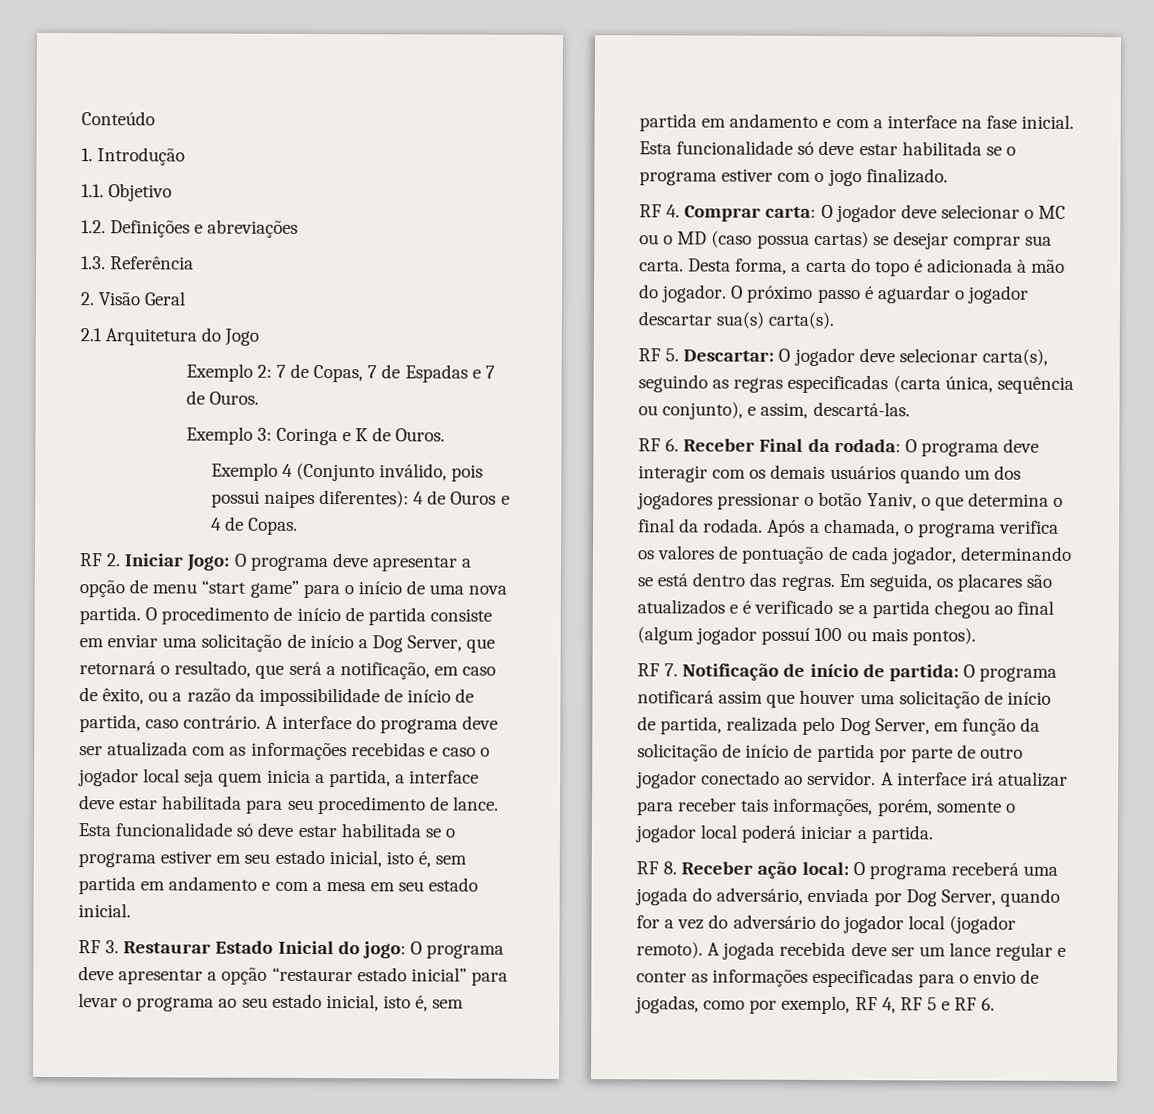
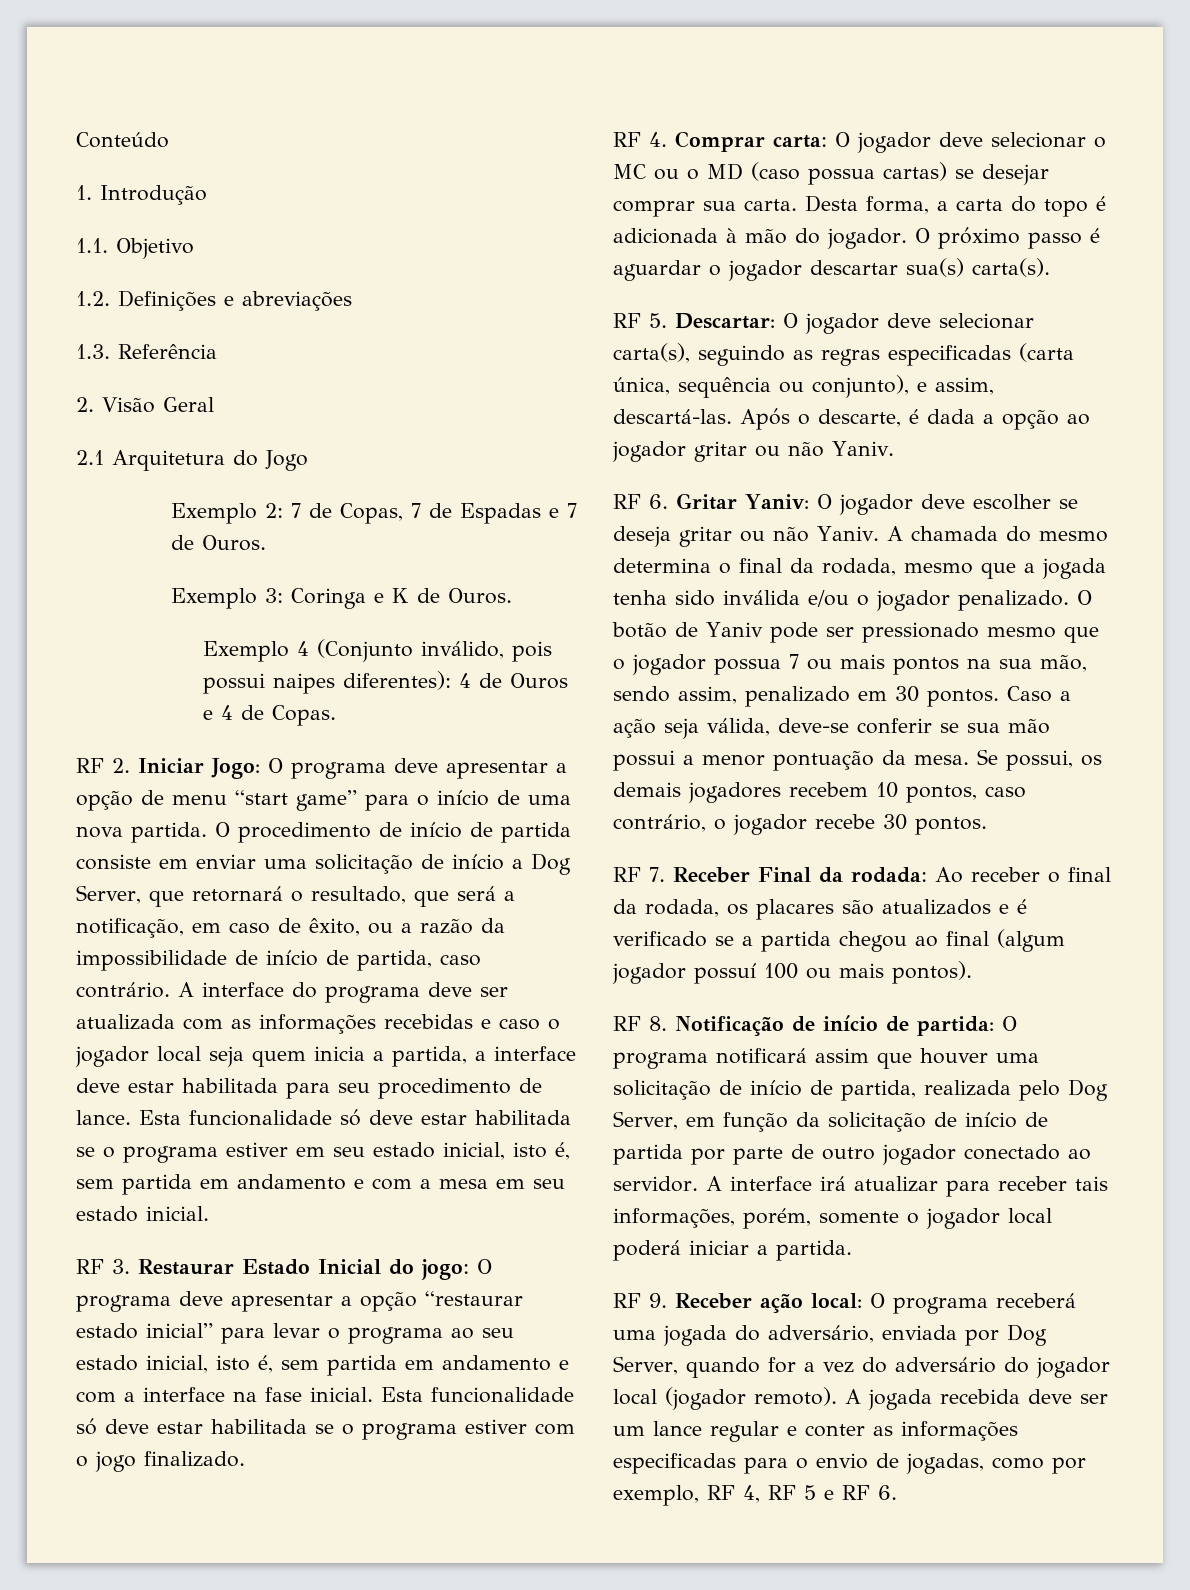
[638,438,1040,457] [638,464,1021,484] [637,491,1064,511] [638,518,1060,538] [637,545,1072,565] [637,572,932,592] // RF 6. Receber Final da rodada: O programa deve interagir com os demais usuários quando um dos jogadores pressionar o botão Yaniv, o que determina o final da rodada. Após a chamada, o programa verifica os valores de pontuação de cada jogador, determinando se está dentro das regras. Em seguida, -> [740,408,1090,430] [612,441,894,462] [613,493,1078,515] [613,526,1108,547] [613,558,1106,579] [613,590,1092,611] [612,622,1099,643] [613,654,1087,675] [613,686,1071,707] [613,718,1050,739] [613,749,1102,771] [613,782,1026,803] [613,814,987,835] [613,867,1111,883] [613,899,719,917] Após o descarte, é dada a opção ao jogador gritar ou não Yaniv. // RF 6. Gritar Yaniv: O jogador deve escolher se deseja gritar ou não Yaniv. A chamada do mesmo determina o final da rodada, mesmo que a jogada tenha sido inválida e/ou o jogador penalizado. O botão de Yaniv pode ser pressionado mesmo que o jogador possua 7 ou mais pontos na sua mão, sendo assim, penalizado em 30 pontos. Caso a ação seja válida, deve-se conferir se sua mão possui a menor pontuação da mesa. Se possui, os demais jogadores recebem 10 pontos, caso contrário, o jogador recebe 30 pontos. // RF 7. Receber Final da rodada: Ao receber o final da rodada,
[664,663,679,677] 7. -> [649,1016,667,1031] 8.
[663,861,678,875] 8. -> [649,1293,667,1308] 9.

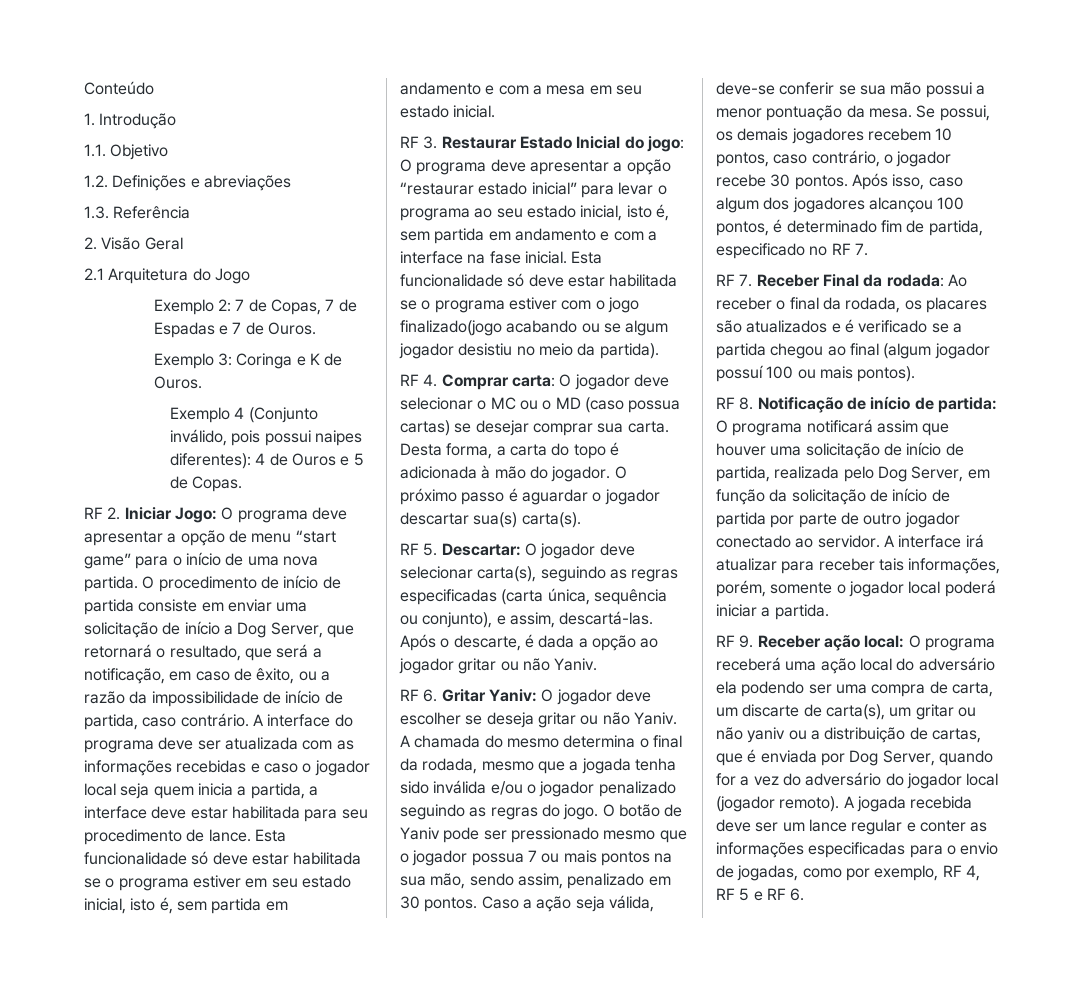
[220,705,233,720] 4 -> [353,453,364,466] 5
[144,1451,245,1467] finalizado. -> [400,320,669,336] [399,343,659,359] finalizado(jogo acabando ou se algum jogador desistiu no meio da partida).
[958,590,1069,611] penalizado. -> [598,781,676,797] [400,804,599,820] penalizado seguindo as regras do jogo.
(987, 826) none -> [851,173,963,190] [716,197,965,213] [716,219,983,236] [716,243,868,259] Após isso, caso algum dos jogadores alcançou 100 pontos, é determinado fim de partida, especificado no RF 7.
[663,1325,874,1346] jogada do adversário, -> [820,657,995,674] [716,681,993,697] [716,704,976,720] [716,727,981,743] [716,749,757,766] ação local do adversário ela podendo ser uma compra de carta, um discarte de carta(s), um gritar ou não yaniv ou a distribuição de cartas, que é

